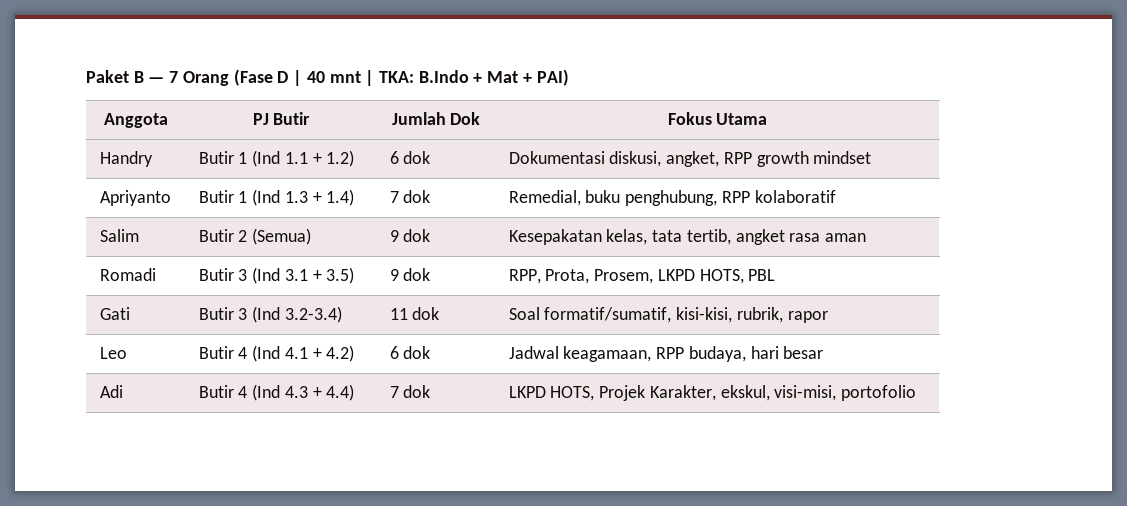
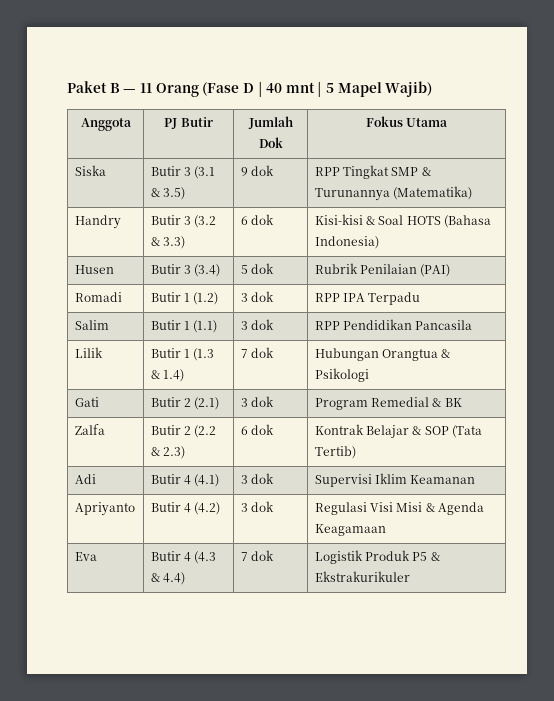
[169,71,179,83] 7 -> [139,83,152,93] 11
[378,69,569,86] TKA: B.Indo + Mat + PAI) -> [326,81,433,97] 5 Mapel Wajib)
[99,151,153,167] [198,150,355,167] [389,151,431,164] [508,151,872,167] [99,190,171,206] [198,189,355,206] [389,190,431,203] [508,190,836,206] [99,229,139,242] [198,228,312,245] [389,229,431,242] [508,229,867,245] [99,268,156,281] [198,267,355,284] [389,268,431,281] [508,269,776,284] [99,307,130,320] [198,306,342,323] [389,307,440,320] [508,307,828,323] [99,347,127,359] [198,345,355,362] [389,346,431,359] [508,346,824,362] [99,385,123,398] [198,384,355,401] [389,385,431,398] [508,385,917,401] Handry | Butir 1 (Ind 1.1 + 1.2) | 6 dok | Dokumentasi diskusi, angket, RPP growth mindset // Apriyanto | Butir 1 (Ind 1.3 + 1.4) | 7 dok | Remedial, buku penghubung, RPP kolaboratif // Salim | Butir 2 (Semua) | 9 dok | Kesepakatan kelas, tata tertib, angket rasa aman // Romadi | Butir 3 (Ind 3.1 + 3.5) | 9 dok | RPP, Prota, Prosem, LKPD HOTS, PBL // Gati | Butir 3 (Ind 3.2-3.4) | 11 dok | Soal formatif/sumatif, kisi-kisi, rubrik, rapor // Leo | Butir 4 (Ind 4.1 + 4.2) | 6 dok | Jadwal keagamaan, RPP budaya, hari besar // Adi | Butir 4 (Ind 4.3 + 4.4) | 7 dok | LKPD HOTS, Projek Karakter, ekskul, visi-misi, portofolio -> [74,165,106,176] [150,166,216,179] [150,187,186,200] [240,165,275,176] [314,165,431,179] [314,186,473,201] [74,215,121,229] [150,215,217,228] [150,236,186,249] [240,214,275,225] [314,214,491,228] [314,236,379,249] [74,265,114,274] [150,264,221,277] [240,263,275,274] [314,263,451,277] [74,292,122,302] [150,292,219,305] [240,291,275,302] [314,292,421,305] [74,320,109,330] [150,320,218,333] [240,319,275,330] [314,319,473,330] [74,347,103,358] [150,348,215,361] [150,369,185,382] [240,347,275,358] [314,348,451,361] [314,368,369,382] [74,397,99,407] [150,397,220,410] [240,396,275,407] [314,397,462,410] [74,424,105,435] [150,425,217,438] [150,446,186,459] [240,424,275,435] [314,424,482,439] [314,446,356,459] [74,474,96,484] [150,474,220,487] [240,473,275,484] [314,473,476,487] [74,502,135,516] [150,502,221,515] [240,501,275,512] [314,502,484,515] [314,524,386,536] [74,552,97,561] [150,551,217,564] [150,572,186,585] [240,550,275,561] [314,550,440,564] [314,571,410,582] Siska | Butir 3 (3.1 & 3.5) | 9 dok | RPP Tingkat SMP & Turunannya (Matematika) // Handry | Butir 3 (3.2 & 3.3) | 6 dok | Kisi-kisi & Soal HOTS (Bahasa Indonesia) // Husen | Butir 3 (3.4) | 5 dok | Rubrik Penilaian (PAI) // Romadi | Butir 1 (1.2) | 3 dok | RPP IPA Terpadu // Salim | Butir 1 (1.1) | 3 dok | RPP Pendidikan Pancasila // Lilik | Butir 1 (1.3 & 1.4) | 7 dok | Hubungan Orangtua & Psikologi // Gati | Butir 2 (2.1) | 3 dok | Program Remedial & BK // Zalfa | Butir 2 (2.2 & 2.3) | 6 dok | Kontrak Belajar & SOP (Tata Tertib) // Adi | Butir 4 (4.1) | 3 dok | Supervisi Iklim Keamanan // Apriyanto | Butir 4 (4.2) | 3 dok | Regulasi Visi Misi & Agenda Keagamaan // Eva | Butir 4 (4.3 & 4.4) | 7 dok | Logistik Produk P5 & Ekstrakurikuler

